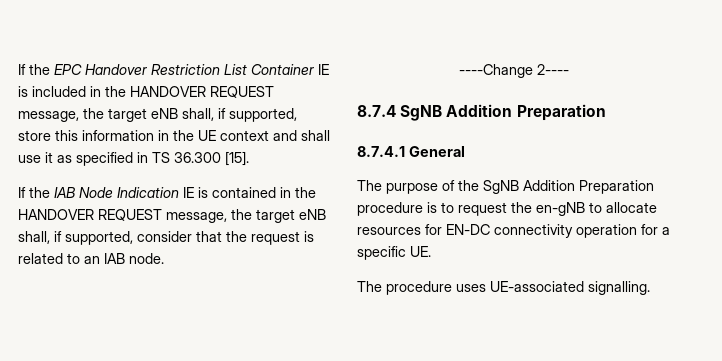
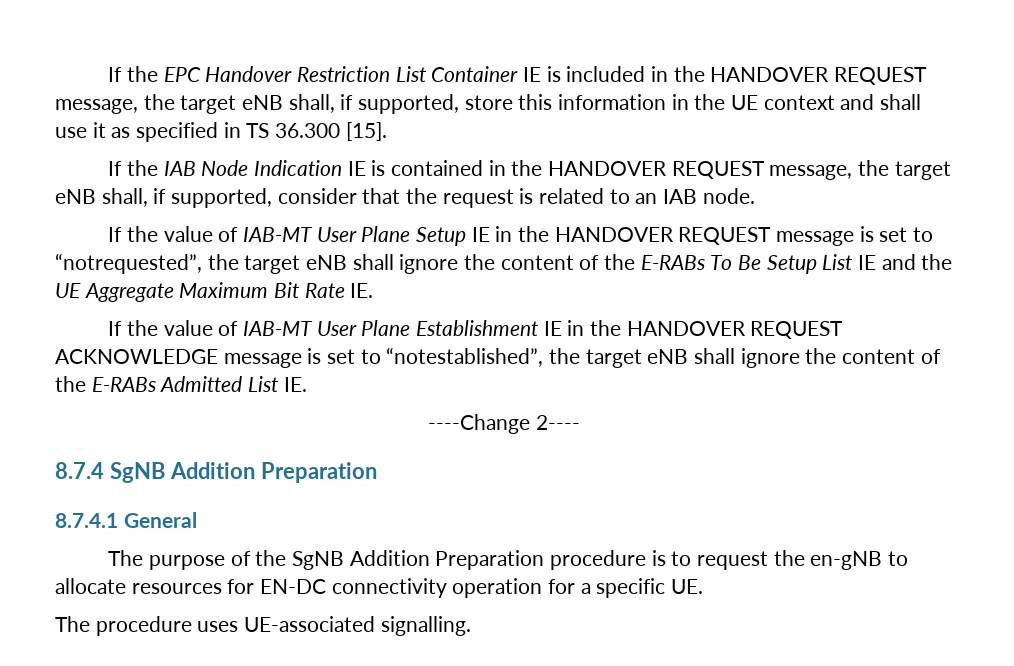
(164, 258) none -> [108,226,934,246] [55,253,953,274] [55,282,374,302] [108,320,844,339] [55,347,941,368] [55,376,307,392] // If the value of IAB-MT User Plane Setup IE in the HANDOVER REQUEST message is set to “notrequested”, the target eNB shall ignore the content of the E-RABs To Be Setup List IE and the UE Aggregate Maximum Bit Rate IE. // If the value of IAB-MT User Plane Establishment IE in the HANDOVER REQUEST ACKNOWLEDGE message is set to “notestablished”, the target eNB shall ignore the content of the E-RABs Admitted List IE.

